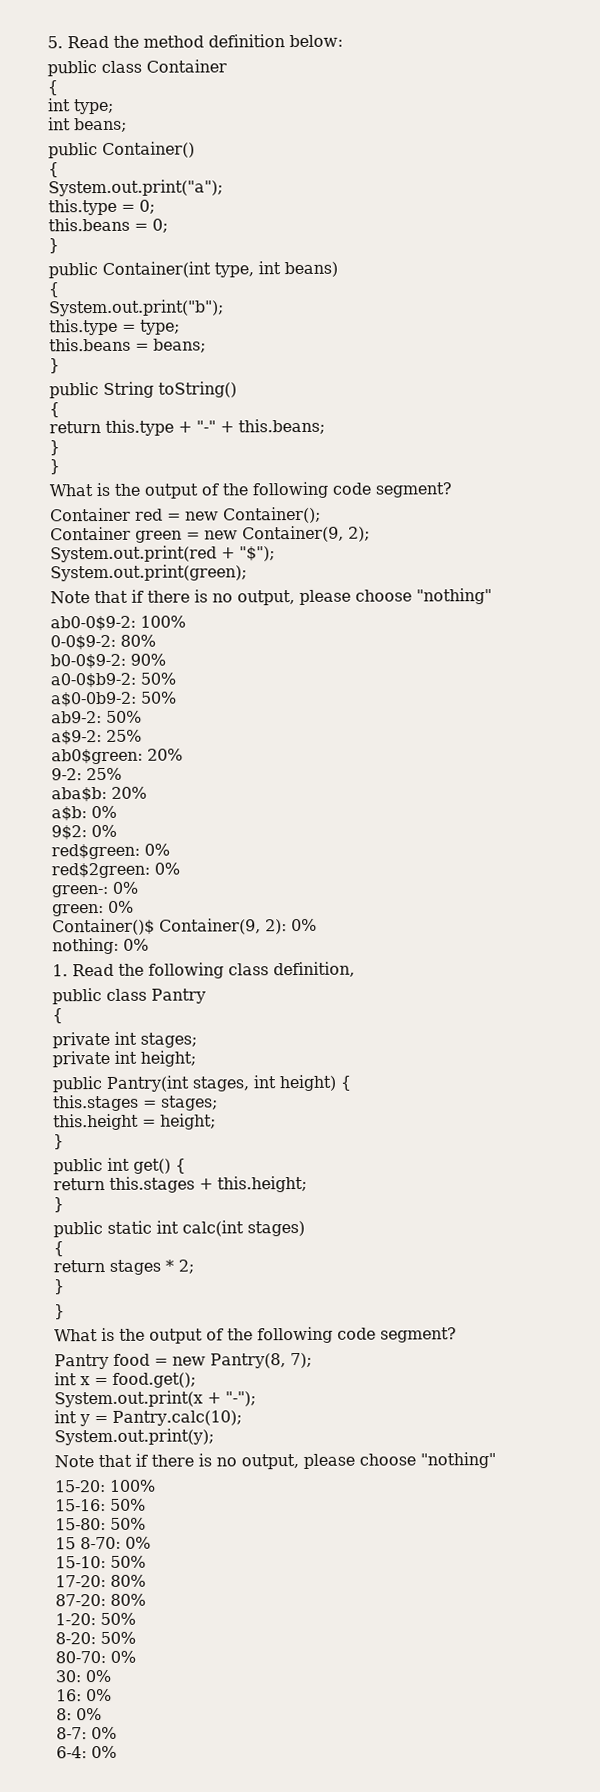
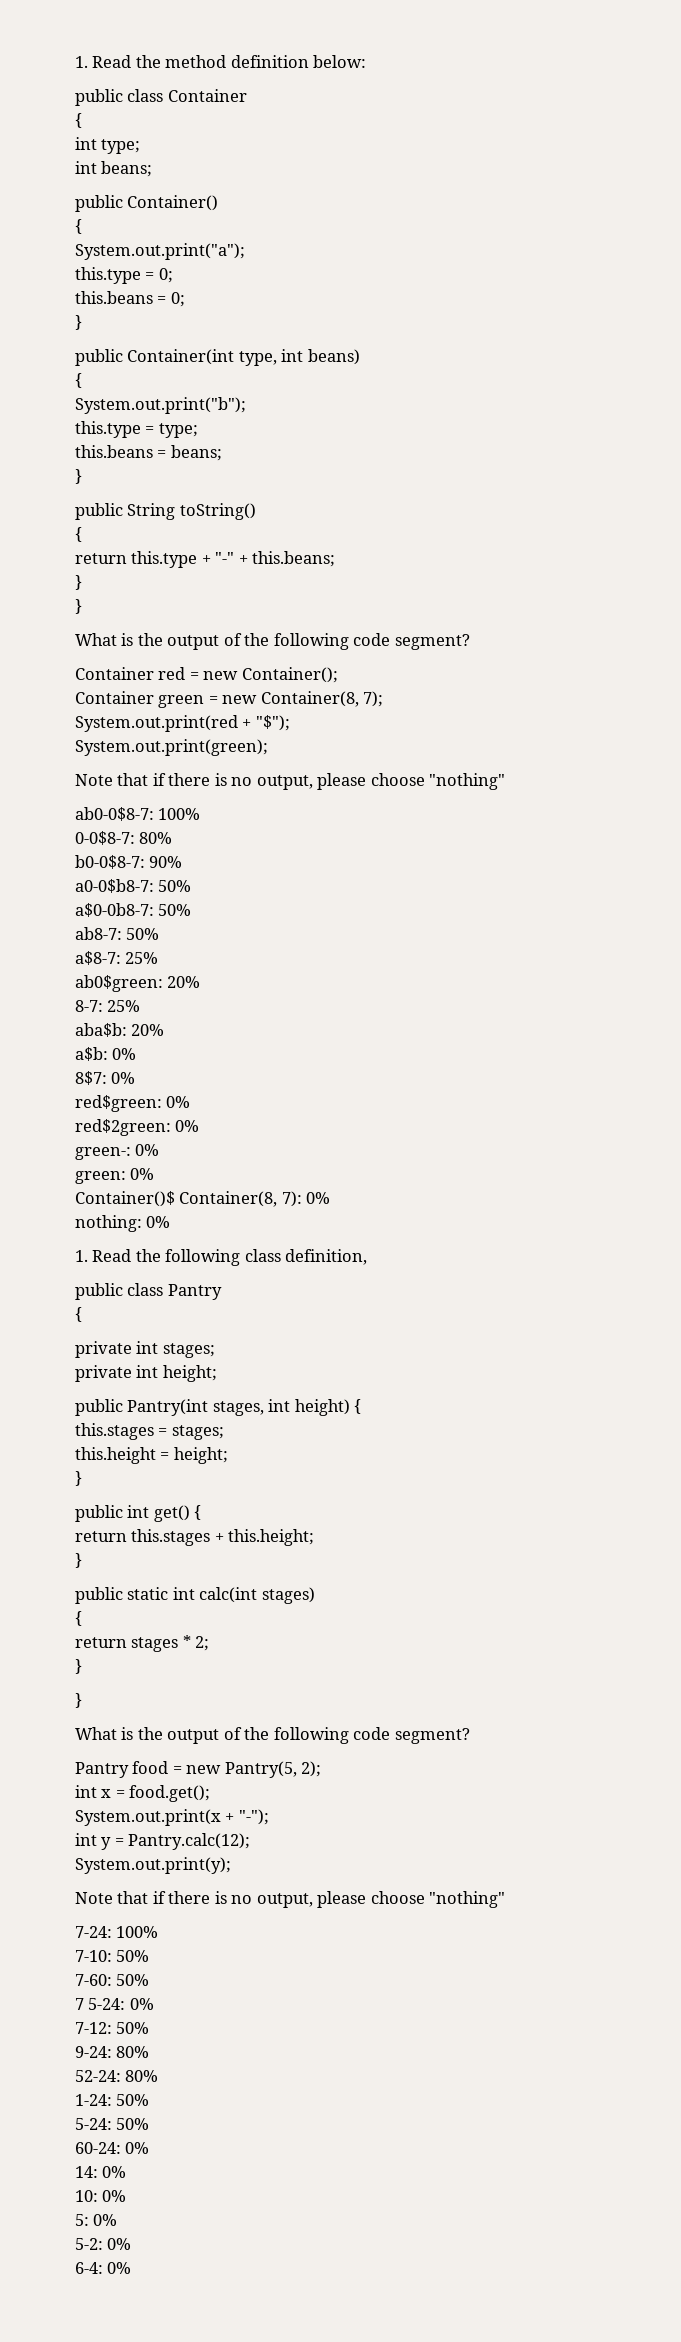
[47,36,63,49] 5. -> [75,56,88,68] 1.
[242,525,370,543] Container(9, 2); -> [260,691,384,707] Container(8, 7);
[50,615,186,632] [50,634,156,651] [50,653,126,670] ab0-0$9-2: 100% // 0-0$9-2: 80% // b0-0$9-2: -> [75,807,201,821] [75,831,173,845] [75,855,145,869] ab0-0$8-7: 100% // 0-0$8-7: 80% // b0-0$8-7:
[50,672,176,689] [50,691,177,708] [51,710,142,724] [51,730,102,746] a0-0$b9-2: 50% // a$0-0b9-2: 50% // ab9-2: 50% // a$9-2: -> [75,879,192,893] [75,903,192,917] [75,927,160,940] [75,951,121,965] a0-0$b8-7: 50% // a$0-0b8-7: 50% // ab8-7: 50% // a$8-7:
[51,768,82,781] 9-2: -> [75,1000,103,1012] 8-7:
[51,825,87,841] 9$2: -> [75,1071,107,1085] 8$7:
[159,918,287,935] Container(9, 2): -> [179,1191,302,1207] Container(8, 7):
[210,1352,312,1369] Pantry(8, 7); -> [224,1761,322,1778] Pantry(5, 2);
[112,1410,242,1426] Pantry.calc(10); -> [128,1833,251,1850] Pantry.calc(12);
[54,1479,156,1493] [55,1498,146,1512] [55,1517,146,1531] [55,1536,151,1550] [55,1555,146,1569] [55,1574,146,1588] [55,1593,146,1607] [55,1612,136,1626] [55,1631,136,1645] [55,1650,136,1664] [55,1669,111,1683] [56,1688,112,1702] [56,1708,102,1721] [56,1727,87,1740] 15-20: 100% // 15-16: 50% // 15-80: 50% // 15 8-70: 0% // 15-10: 50% // 17-20: 80% // 87-20: 80% // 1-20: 50% // 8-20: 50% // 80-70: 0% // 30: 0% // 16: 0% // 8: 0% // 8-7: -> [75,1926,159,1938] [75,1950,150,1962] [75,1974,150,1986] [75,1998,154,2010] [75,2022,150,2034] [75,2046,150,2058] [75,2070,159,2082] [75,2094,150,2106] [75,2118,150,2130] [75,2142,150,2154] [75,2166,127,2178] [75,2190,127,2202] [75,2214,118,2226] [75,2238,103,2250] 7-24: 100% // 7-10: 50% // 7-60: 50% // 7 5-24: 0% // 7-12: 50% // 9-24: 80% // 52-24: 80% // 1-24: 50% // 5-24: 50% // 60-24: 0% // 14: 0% // 10: 0% // 5: 0% // 5-2:

